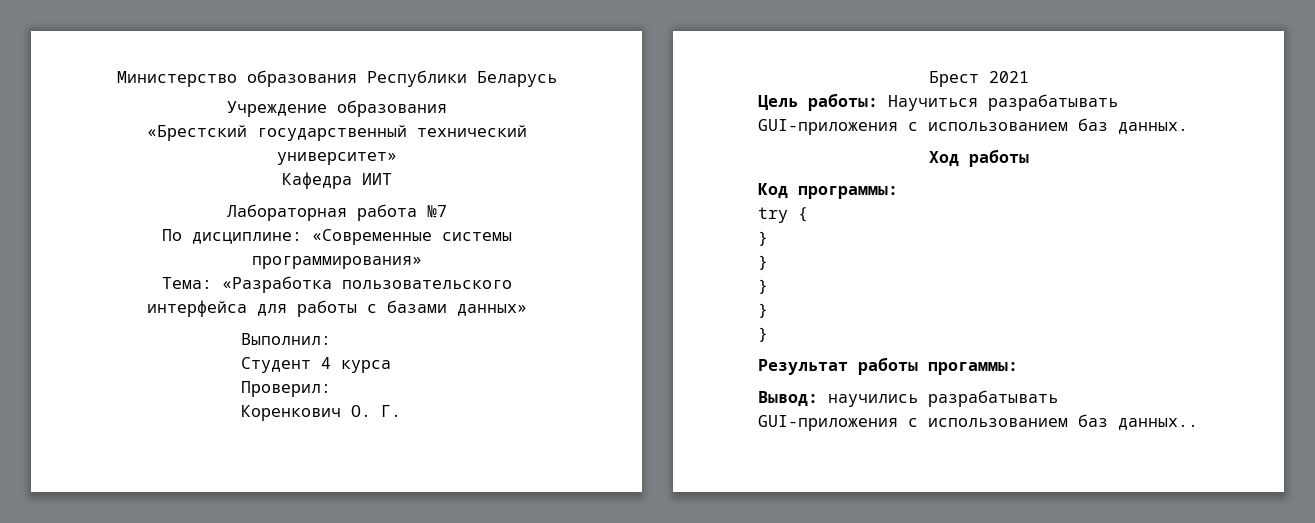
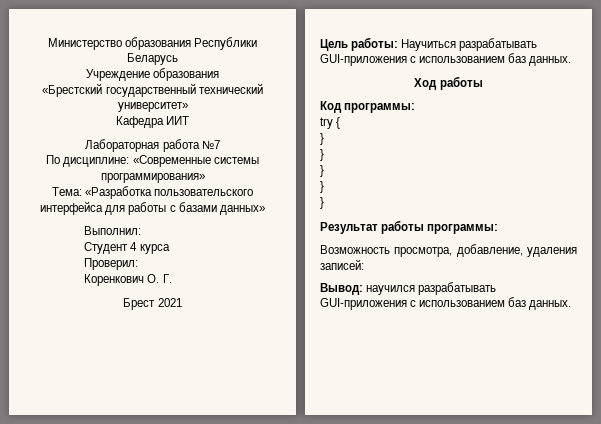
[928,362,1018,375] прогаммы: -> [427,224,499,234] [320,244,577,257] [320,259,364,270] программы: // Возможность просмотра, добавление, удаления записей:
[828,390,1058,407] [758,414,1198,431] научились разрабатывать GUI-приложения с использованием баз данных.. -> [366,282,497,295] [320,297,572,310] научился разрабатывать GUI-приложения с использованием баз данных.

